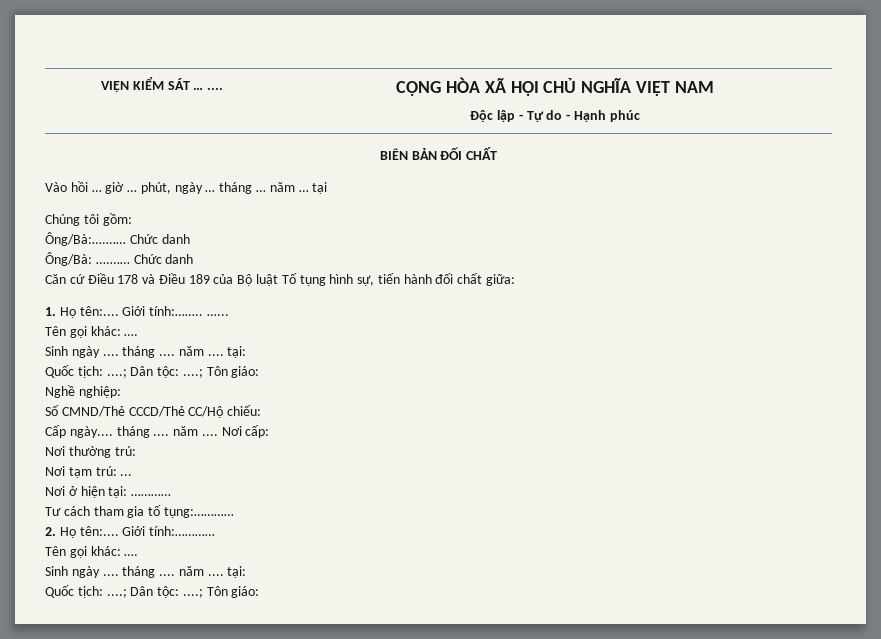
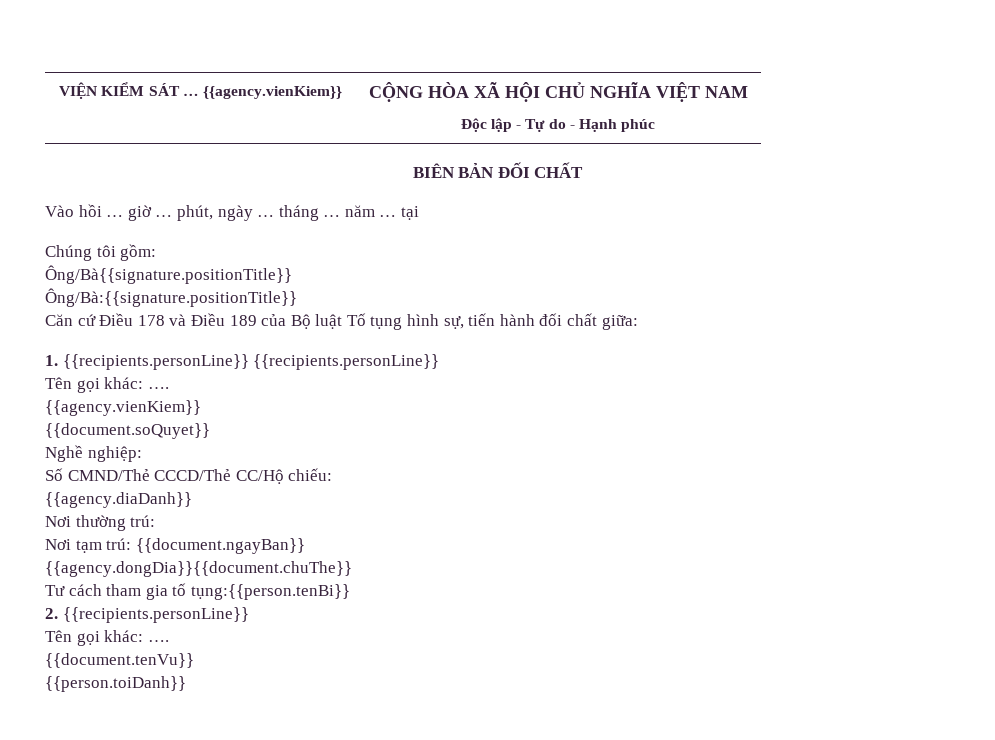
[207,87,224,90] .... -> [202,86,342,99] {{agency.vienKiem}}
[45,232,190,246] [45,252,194,266] Ông/Bà:….…… Chức danh // Ông/Bà: ….…… Chức danh -> [45,265,292,284] [45,288,297,307] Ông/Bà{{signature.positionTitle}} // Ông/Bà:{{signature.positionTitle}}
[59,306,229,318] [45,326,139,338] [45,346,247,358] [45,365,260,378] Họ tên:.... Giới tính:…….. …... // Tên gọi khác: …. // Sinh ngày .... tháng .... năm .... tại: // Quốc tịch: ....; Dân tộc: ....; Tôn giáo: -> [62,354,440,370] [45,377,169,393] [45,400,201,416] [45,423,210,439] {{recipients.personLine}} {{recipients.personLine}} // Tên gọi khác: …. // {{agency.vienKiem}} // {{document.soQuyet}}
[45,425,270,438] Cấp ngày.... tháng .... năm .... Nơi cấp: -> [45,492,192,508] {{agency.diaDanh}}
[120,474,133,476] [45,486,172,498] ... // Nơi ở hiện tại: ………… -> [135,538,305,554] [45,561,352,577] {{document.ngayBan}} // {{agency.dongDia}}{{document.chuThe}}
[163,507,234,518] tụng:………… -> [190,584,350,600] tụng:{{person.tenBi}}
[59,526,216,538] [45,546,139,558] [45,566,247,578] [45,585,260,598] Họ tên:.... Giới tính:………… // Tên gọi khác: …. // Sinh ngày .... tháng .... năm .... tại: // Quốc tịch: ....; Dân tộc: ....; Tôn giáo: -> [62,607,249,623] [45,630,169,646] [45,653,194,668] [45,676,186,692] {{recipients.personLine}} // Tên gọi khác: …. // {{document.tenVu}} // {{person.toiDanh}}

